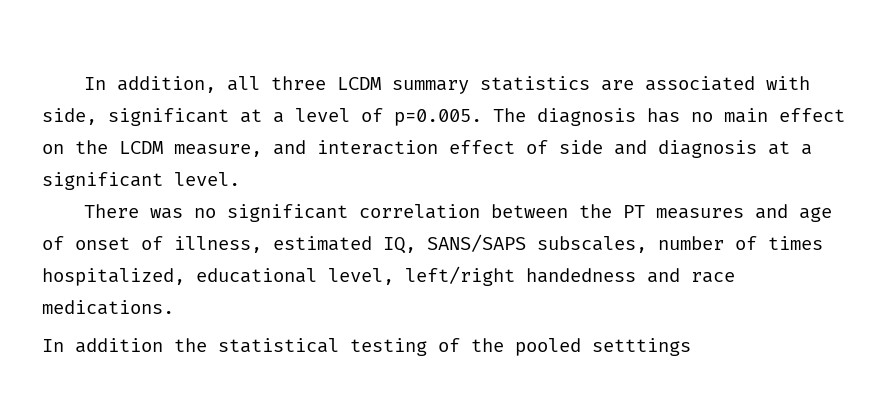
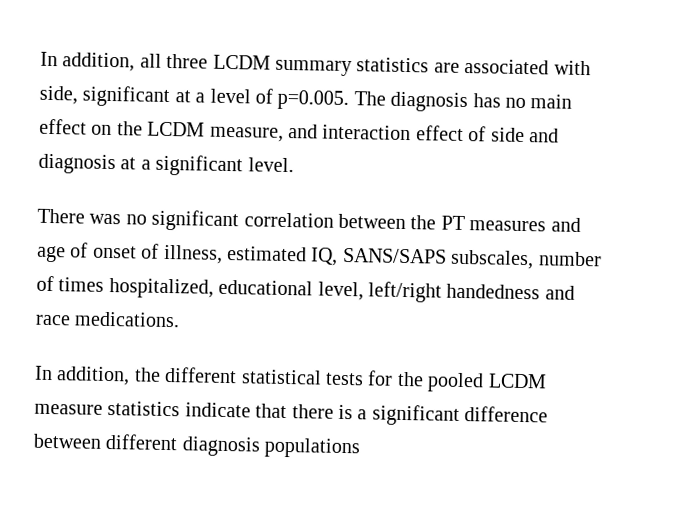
[75,338,691,356] addition the statistical testing of the pooled setttings -> [56,366,547,393] [34,400,549,426] [33,433,362,459] addition, the different statistical tests for the pooled LCDM measure statistics indicate that there is a significant difference between different diagnosis populations

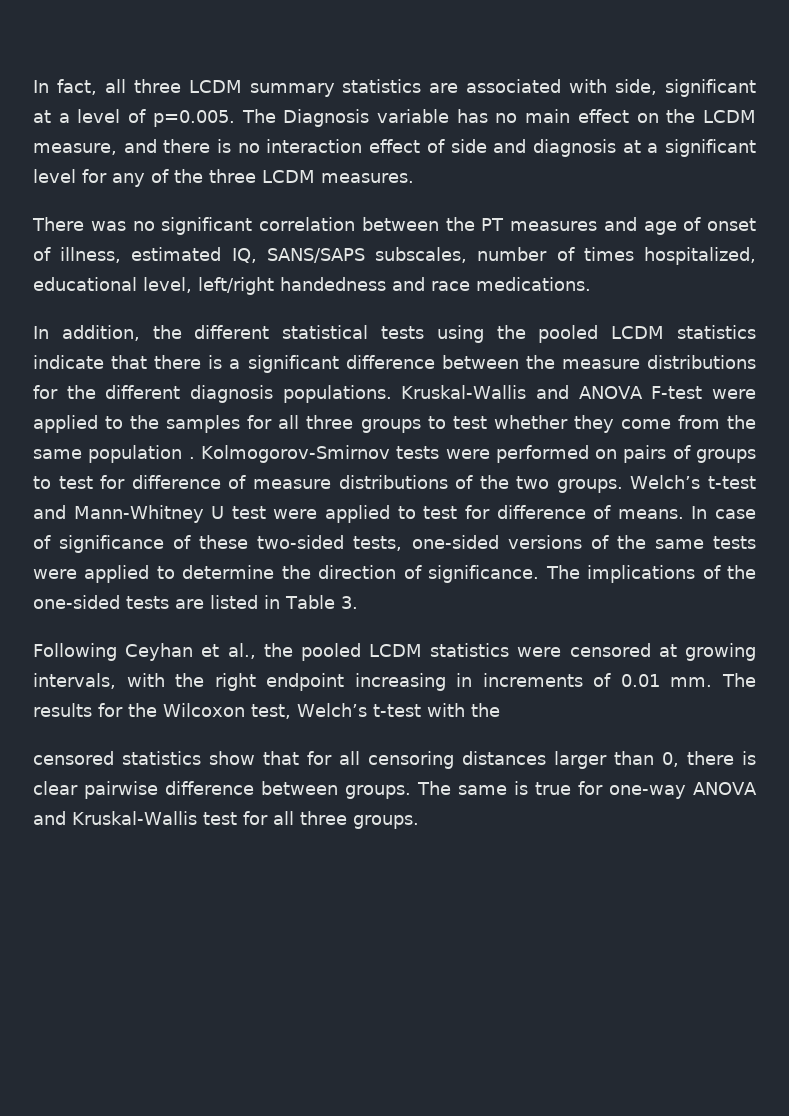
[40,51,136,72] In addition, -> [33,79,97,95] In fact,
[390,91,469,113] diagnosis -> [283,109,449,127] Diagnosis variable
(318, 131) none -> [163,139,260,153] there is no
[247,157,294,173] level. -> [33,169,414,187] level for any of the three LCDM measures.
[367,370,547,393] [34,403,103,415] for the pooled LCDM measure -> [436,325,665,343] using the pooled LCDM
[105,433,362,459] different diagnosis populations -> [525,355,757,369] [33,385,756,403] [33,415,756,433] [33,445,757,463] [33,475,756,493] [33,505,757,523] [33,535,756,553] [33,565,757,583] [33,595,358,609] [33,643,756,661] [33,673,756,691] [33,703,500,719] [33,751,756,769] [33,781,758,799] [33,811,419,829] the measure distributions for the different diagnosis populations. Kruskal-Wallis and ANOVA F-test were applied to the samples for all three groups to test whether they come from the same population . Kolmogorov-Smirnov tests were performed on pairs of groups to test for difference of measure distributions of the two groups. Welch’s t-test and Mann-Whitney U test were applied to test for difference of means. In case of significance of these two-sided tests, one-sided versions of the same tests were applied to determine the direction of significance. The implications of the one-sided tests are listed in Table 3. // Following Ceyhan et al., the pooled LCDM statistics were censored at growing intervals, with the right endpoint increasing in increments of 0.01 mm. The results for the Wilcoxon test, Welch’s t-test with the // censored statistics show that for all censoring distances larger than 0, there is clear pairwise difference between groups. The same is true for one-way ANOVA and Kruskal-Wallis test for all three groups.

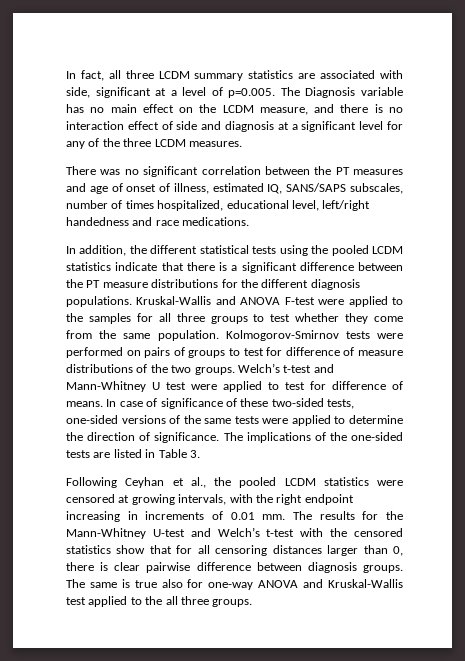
(555, 362) none -> [86,280,101,288] PT
[88,445,195,463] population . -> [157,330,219,341] population.
[163,703,291,719] Wilcoxon test, -> [66,528,211,539] Mann-Whitney U-test and
(500, 710) // -> (348, 532) none
(339, 788) none -> [307,562,357,573] diagnosis
(572, 788) none -> [161,579,183,588] also
[242,811,268,825] for -> [88,596,163,607] applied to the

